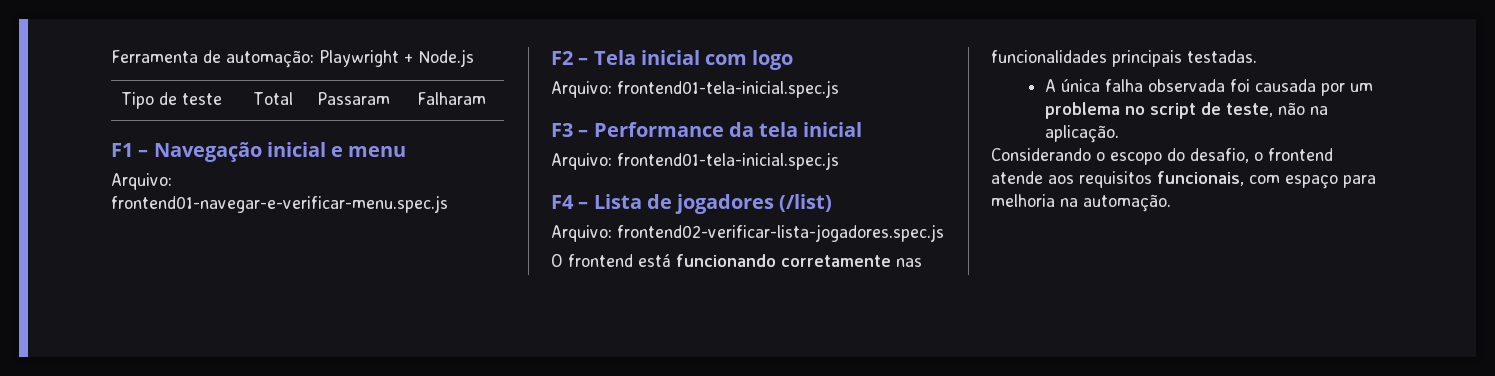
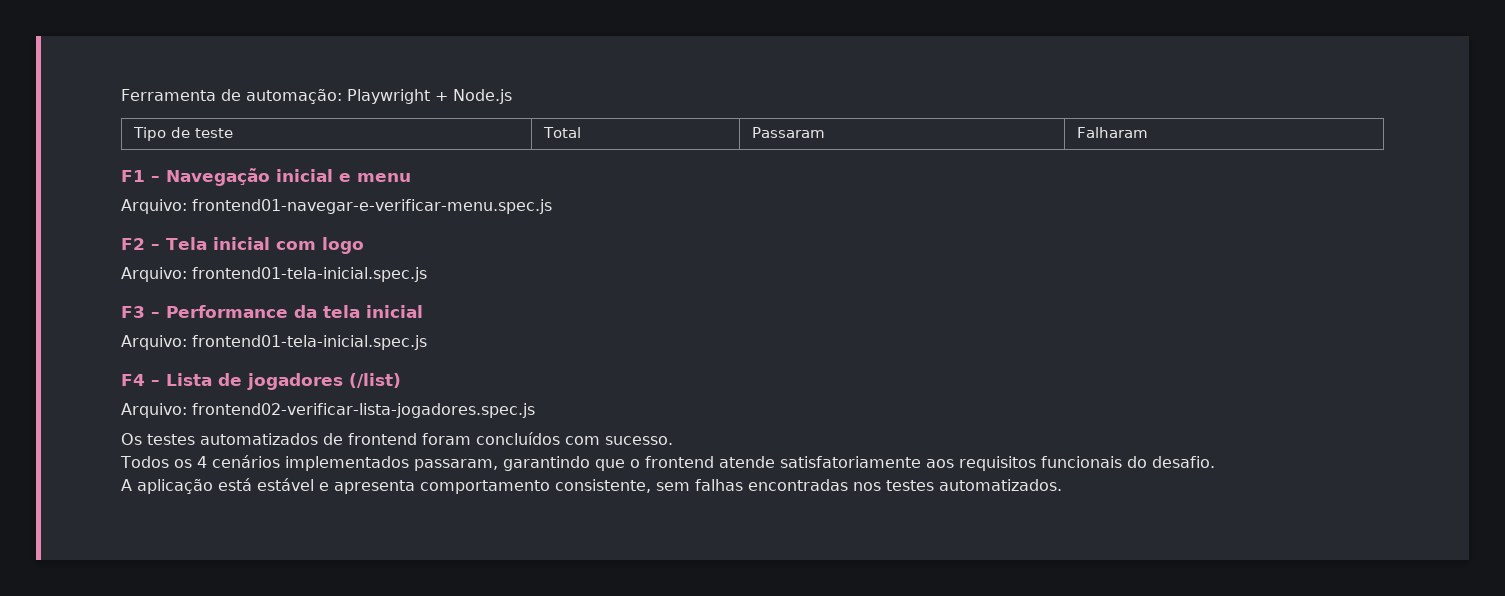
[551,254,922,267] [991,50,1257,67] [1045,79,1374,96] [1045,102,1329,119] [1045,125,1120,143] [991,148,1249,165] O frontend está funcionando corretamente nas funcionalidades principais testadas. // A única falha observada foi causada por um problema no script de teste, não na aplicação. // Considerando o escopo do desafio, -> [121,432,673,445] [120,455,625,471] Os testes automatizados de frontend foram concluídos com sucesso. // Todos os 4 cenários implementados passaram, garantindo que
(1043, 177) none -> [779,456,921,468] satisfatoriamente
[1157,171,1376,189] [991,194,1171,212] funcionais, com espaço para melhoria na automação. -> [1040,456,1215,468] [121,478,1062,494] funcionais do desafio. // A aplicação está estável e apresenta comportamento consistente, sem falhas encontradas nos testes automatizados.

